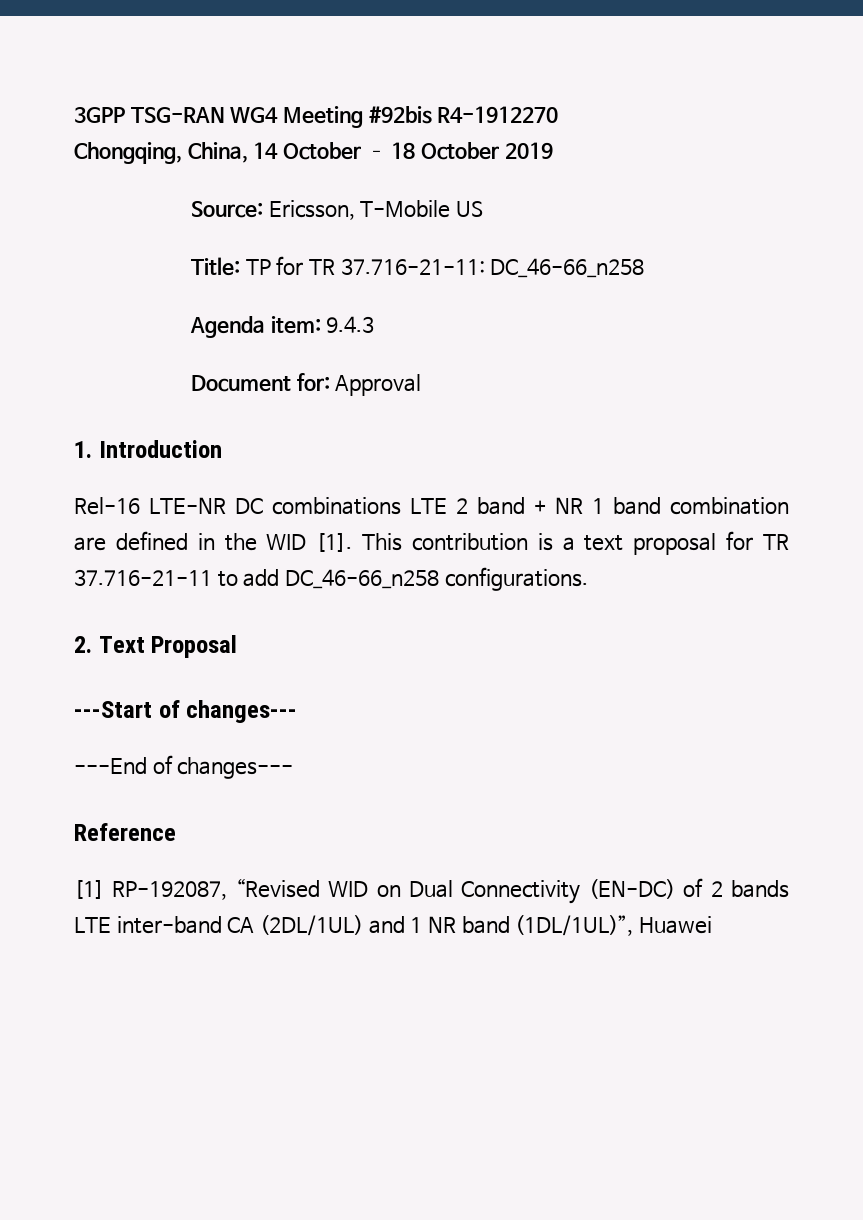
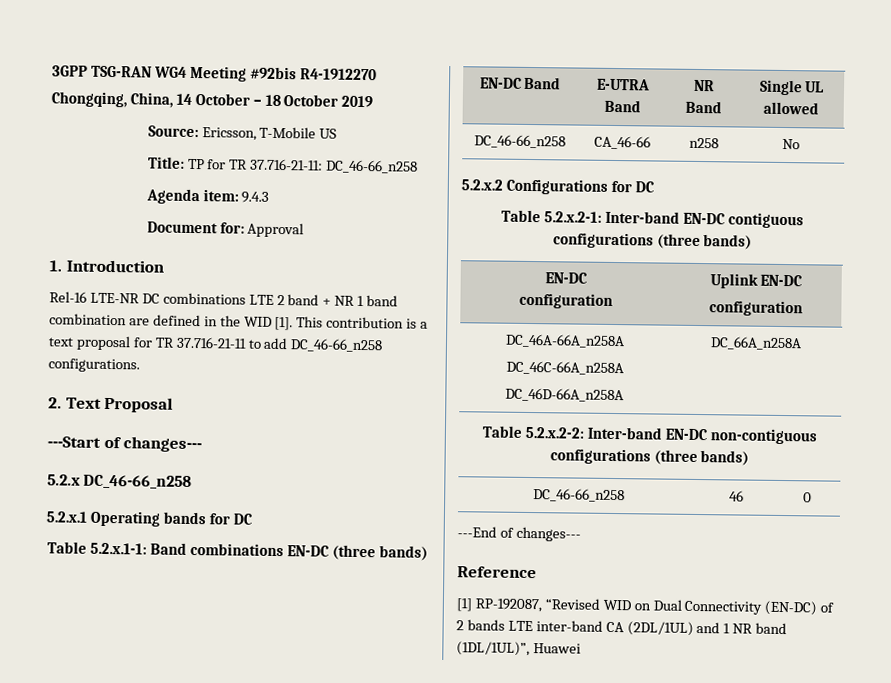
(298, 711) none -> [47,474,193,490] [46,510,253,527] [47,541,428,561] [479,76,562,90] [596,78,650,91] [604,99,641,113] [693,79,715,92] [685,100,722,114] [758,79,826,96] [763,101,819,115] [473,134,566,149] [594,135,651,150] [688,137,719,149] [782,138,800,150] [461,178,655,195] [501,209,804,229] [552,232,753,250] [544,272,587,284] [518,292,613,309] [709,273,803,289] [709,300,803,317] [505,333,625,349] [505,360,624,376] [505,387,624,403] [709,336,802,351] [482,425,817,445] [549,448,750,466] [532,488,625,503] [729,490,744,502] [803,492,812,503] // 5.2.x DC_46-66_n258 // 5.2.x.1 Operating bands for DC // Table 5.2.x.1-1: Band combinations EN-DC (three bands) // EN-DC Band | E-UTRA Band | NR Band | Single UL allowed // DC_46-66_n258 | CA_46-66 | n258 | No // 5.2.x.2 Configurations for DC // Table 5.2.x.2-1: Inter-band EN-DC contiguous configurations (three bands) // EN-DC // configuration | Uplink EN-DC // configuration // DC_46A-66A_n258A // DC_46C-66A_n258A // DC_46D-66A_n258A | DC_66A_n258A // Table 5.2.x.2-2: Inter-band EN-DC non-contiguous configurations (three bands) // DC_46-66_n258 | 46 | 0

